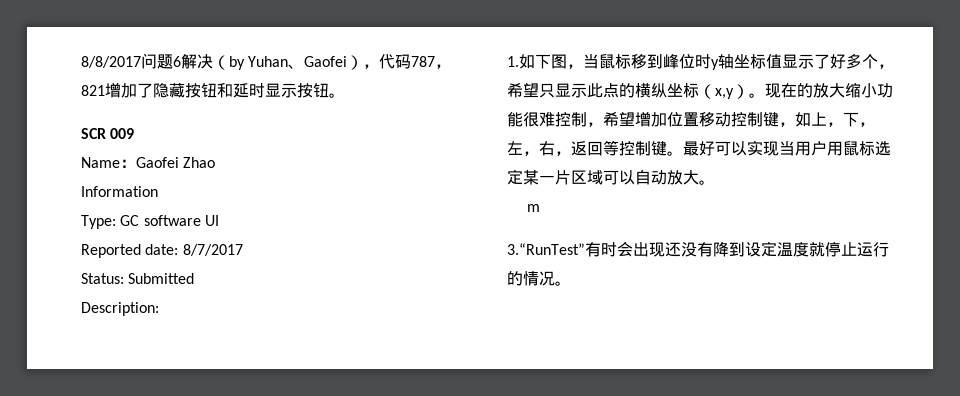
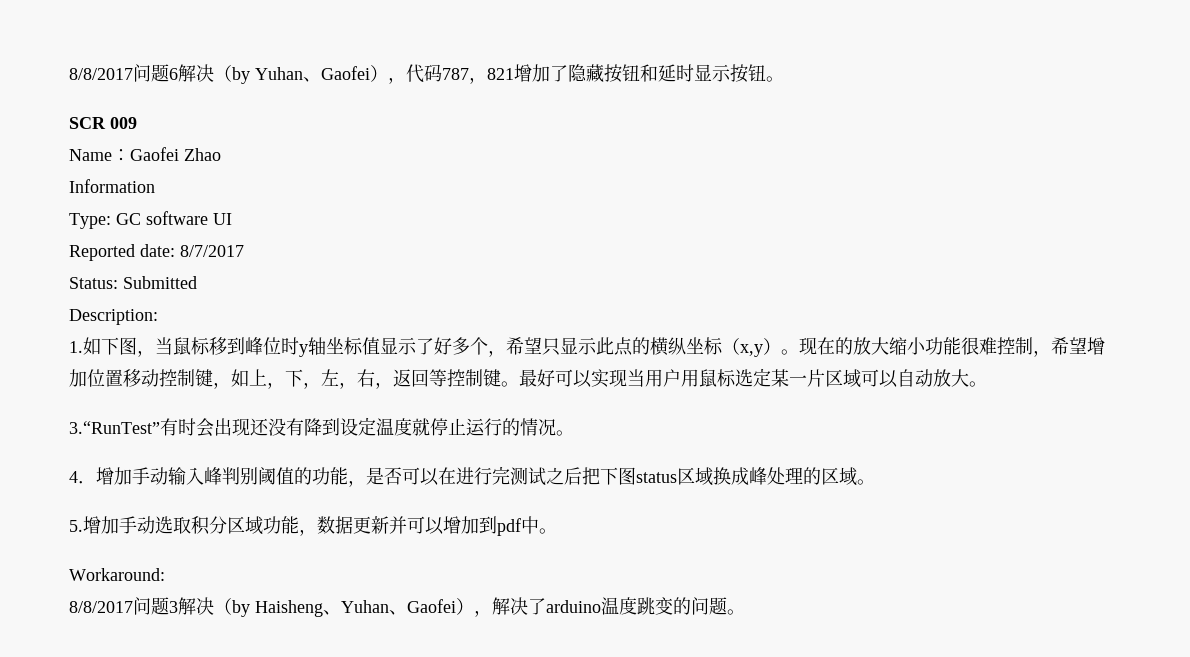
[526,204,540,212] // m -> (987, 384) none
(571, 283) none -> [69,466,875,487] [69,516,557,536] [69,568,165,581] [69,597,745,617] // 4．增加手动输入峰判别阈值的功能，是否可以在进行完测试之后把下图status区域换成峰处理的区域。 // 5.增加手动选取积分区域功能，数据更新并可以增加到pdf中。 // Workaround: // 8/8/2017问题3解决（by Haisheng、Yuhan、Gaofei），解决了arduino温度跳变的问题。

